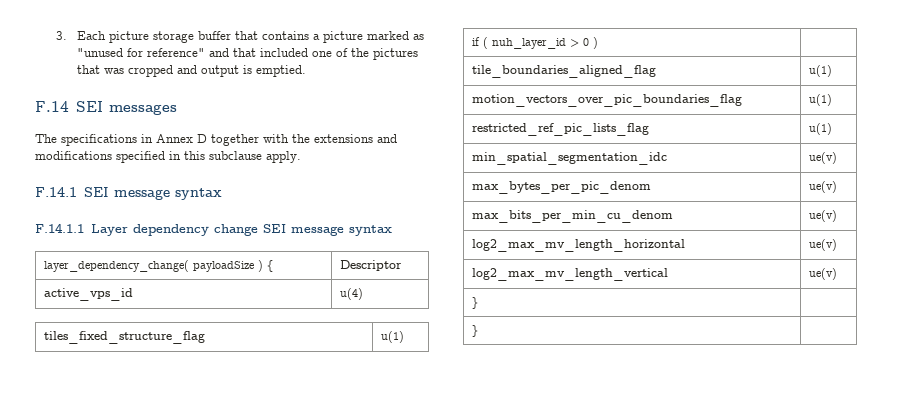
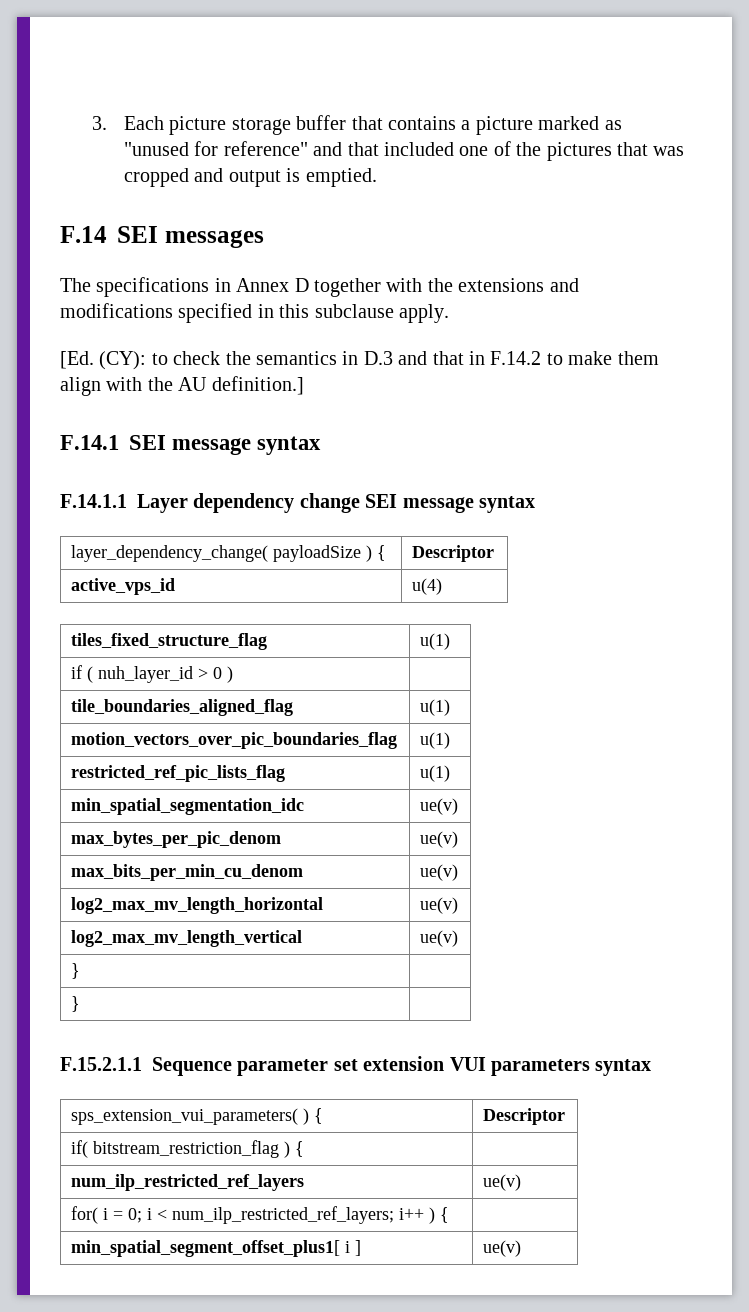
(301, 157) none -> [60,351,659,370] [60,376,304,396] // [Ed. (CY): to check the semantics in D.3 and that in F.14.2 to make them align with the AU definition.]
(479, 331) none -> [60,1056,652,1076] [71,1108,324,1125] [483,1108,566,1125] [71,1140,305,1158] [71,1174,305,1191] [483,1174,522,1191] [71,1206,450,1224] [71,1240,362,1257] [483,1240,522,1257] // F.15.2.1.1 Sequence parameter set extension VUI parameters syntax // sps_extension_vui_parameters( ) { | Descriptor // if( bitstream_restriction_flag ) { | // num_ilp_restricted_ref_layers | ue(v) // for( i = 0; i < num_ilp_restricted_ref_layers; i++ ) { | // min_spatial_segment_offset_plus1[ i ] | ue(v)

